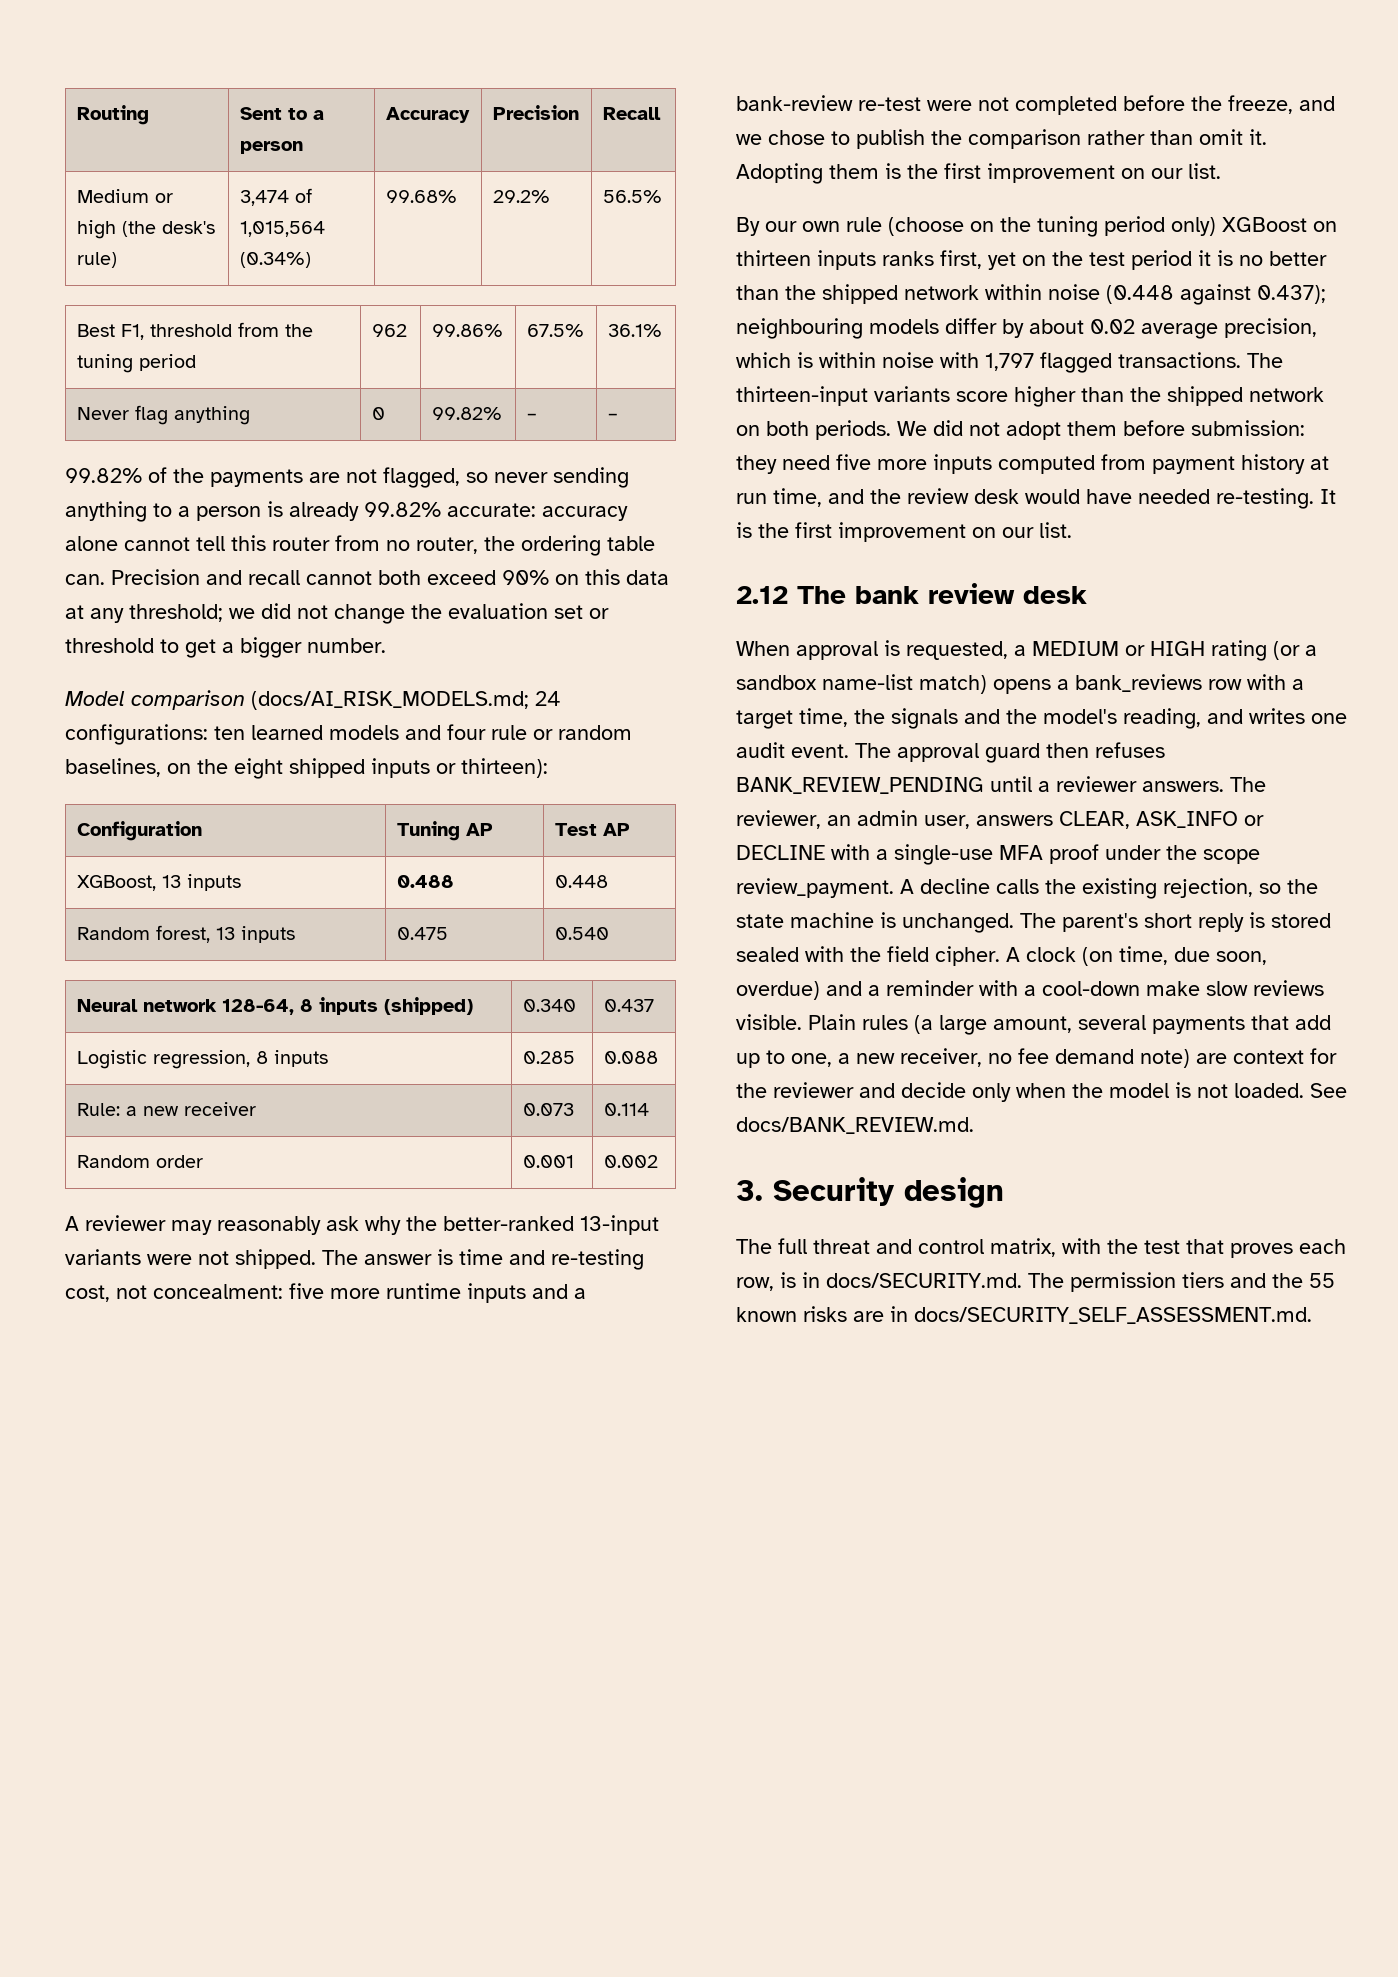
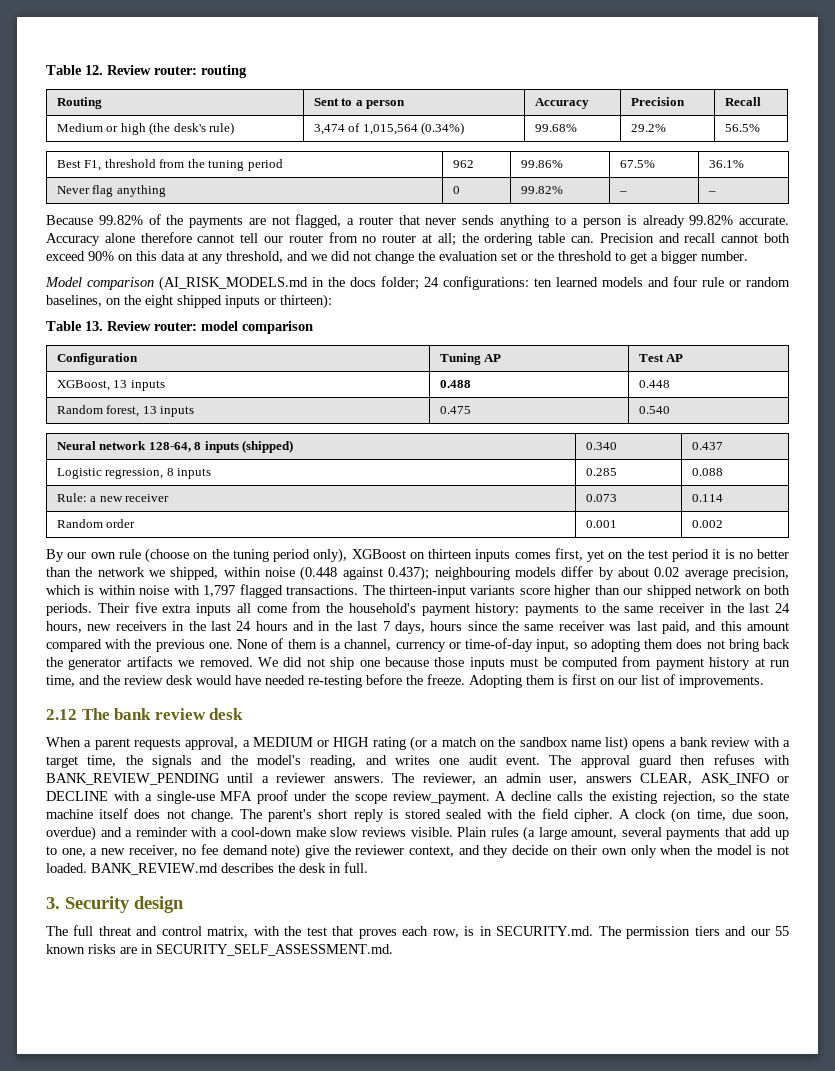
(76, 115) none -> [46,65,247,78] Table 12. Review router: routing //
(618, 416) none -> [46,215,93,225] Because
[466,467,629,488] so never sending -> [347,215,494,225] a router that never sends
[447,503,628,521] [65,536,118,551] accurate: accuracy alone -> [739,216,789,225] [46,232,192,246] accurate. Accuracy alone therefore
[231,535,266,551] this -> [264,236,283,243] our
[416,537,478,554] router, -> [382,233,456,246] router at all;
[129,604,223,622] threshold; -> [226,251,308,263] threshold, and
(609, 613) none -> [537,251,554,261] the
[251,691,529,710] (docs/AI_RISK_MODELS.md; -> [159,276,419,291] (AI_RISK_MODELS.md in the docs folder;
(548, 768) none -> [46,321,313,334] // Table 13. Review router: model comparison
[65,1215,659,1235] [65,1249,644,1270] [65,1283,586,1303] [736,95,1335,115] [736,129,1267,149] [736,163,1221,184] // A reviewer may reasonably ask why the better-ranked 13-input variants were not shipped. The answer is time and re-testing cost, not concealment: five more runtime inputs and a bank-review re-test were not completed before the freeze, and we chose to publish the comparison rather than omit it. Adopting them is the first improvement on our list. -> (723, 524) none
[1171,217,1216,236] only) -> [313,548,348,563] only),
[882,251,934,266] ranks -> [514,552,551,559] comes
[822,284,979,304] shipped network -> [97,567,219,580] network we shipped,
[1130,387,1161,402] the -> [623,588,643,595] our
[897,420,1305,440] [736,454,992,474] We did not adopt them before submission: they need five more inputs -> [97,602,790,616] [46,621,789,634] [46,638,790,652] [46,656,557,670] Their five extra inputs all come from the household's payment history: payments to the same receiver in the last 24 hours, new receivers in the last 24 hours and in the last 7 days, hours since the same receiver was last paid, and this amount compared with the previous one. None of them is a channel, currency or time-of-day input, so adopting them does not bring back the generator artifacts we removed. We did not ship one because those inputs must be
[1216,488,1336,509] [736,522,1072,542] re-testing. It is the first improvement on our list. -> [308,674,764,688] re-testing before the freeze. Adopting them is first on our list of improvements.
[796,640,1008,660] approval is requested, -> [84,737,239,750] a parent requests approval,
[736,674,1242,694] sandbox name-list match) opens a bank_reviews row -> [441,736,751,751] match on the sandbox name list) opens a bank review
(1165, 750) none -> [764,755,791,765] with
[880,912,1014,933] is unchanged. -> [99,808,234,822] itself does not change.
[1196,1048,1337,1064] [736,1082,966,1098] are context for the reviewer and decide -> [305,845,627,858] give the reviewer context, and they decide on their own
[1310,1083,1347,1098] [736,1117,974,1134] See docs/BANK_REVIEW.md. -> [91,862,368,875] BANK_REVIEW.md describes the desk in full.
[826,1273,1022,1288] docs/SECURITY.md. -> [496,926,594,936] SECURITY.md.
[1272,1273,1303,1288] the -> [750,929,770,936] our
[914,1307,1312,1324] docs/SECURITY_SELF_ASSESSMENT.md. -> [156,944,393,956] SECURITY_SELF_ASSESSMENT.md.

